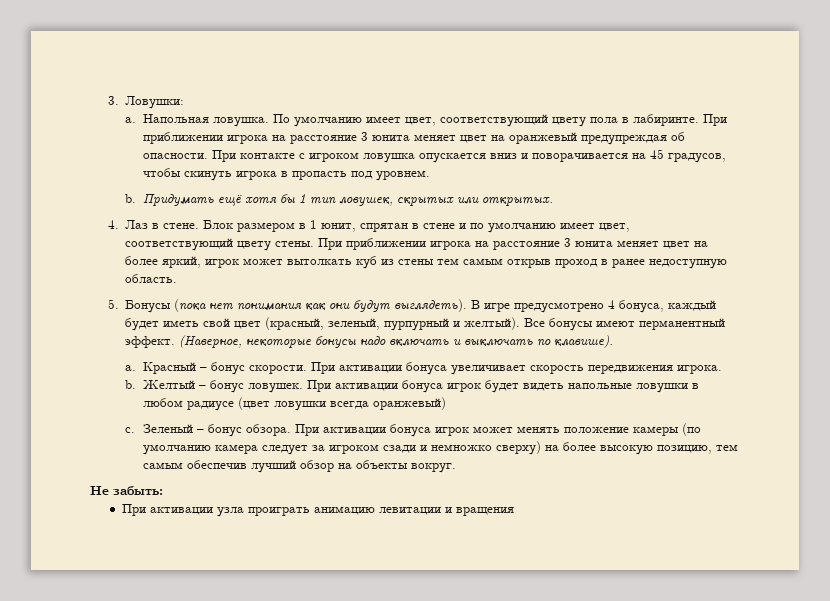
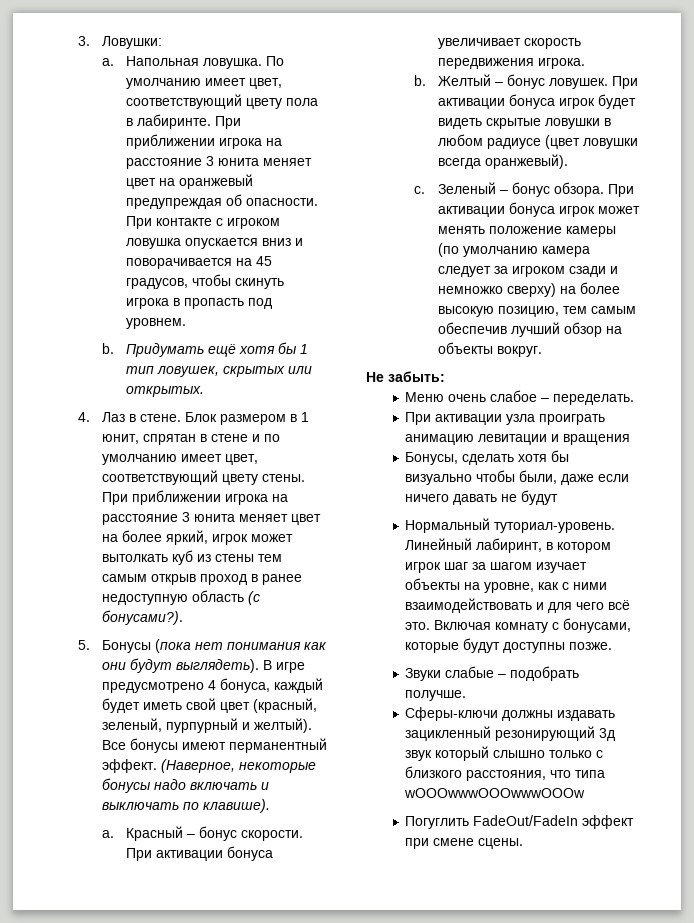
[125,274,178,283] область. -> [192,590,261,605] [102,610,184,625] область (с бонусами?).
[568,383,633,389] напольные -> [486,118,542,129] скрытые
[373,397,447,410] оранжевый) -> [485,154,569,169] оранжевый).
(163, 490) none -> [405,390,635,405] // Меню очень слабое – переделать.
(515, 511) none -> [405,450,570,465] [405,470,630,485] [405,490,559,505] [405,518,616,533] [405,538,612,553] [405,562,588,573] [405,578,608,593] [405,598,631,613] [405,618,632,633] [405,638,613,653] [405,666,580,681] [405,690,467,701] [405,707,616,721] [405,726,616,741] [405,746,604,761] [405,766,606,781] [404,788,586,798] [405,815,635,829] [405,838,524,849] // Бонусы, сделать хотя бы визуально чтобы были, даже если ничего давать не будут // Нормальный туториал-уровень. Линейный лабиринт, в котором игрок шаг за шагом изучает объекты на уровне, как с ними взаимодействовать и для чего всё это. Включая комнату с бонусами, которые будут доступны позже. // Звуки слабые – подобрать получше. // Сферы-ключи должны издавать зацикленный резонирующий 3д звук который слышно только с близкого расстояния, что типа wOOOwwwOOOwwwOOOw // Погуглить FadeOut/FadeIn эффект при смене сцены.

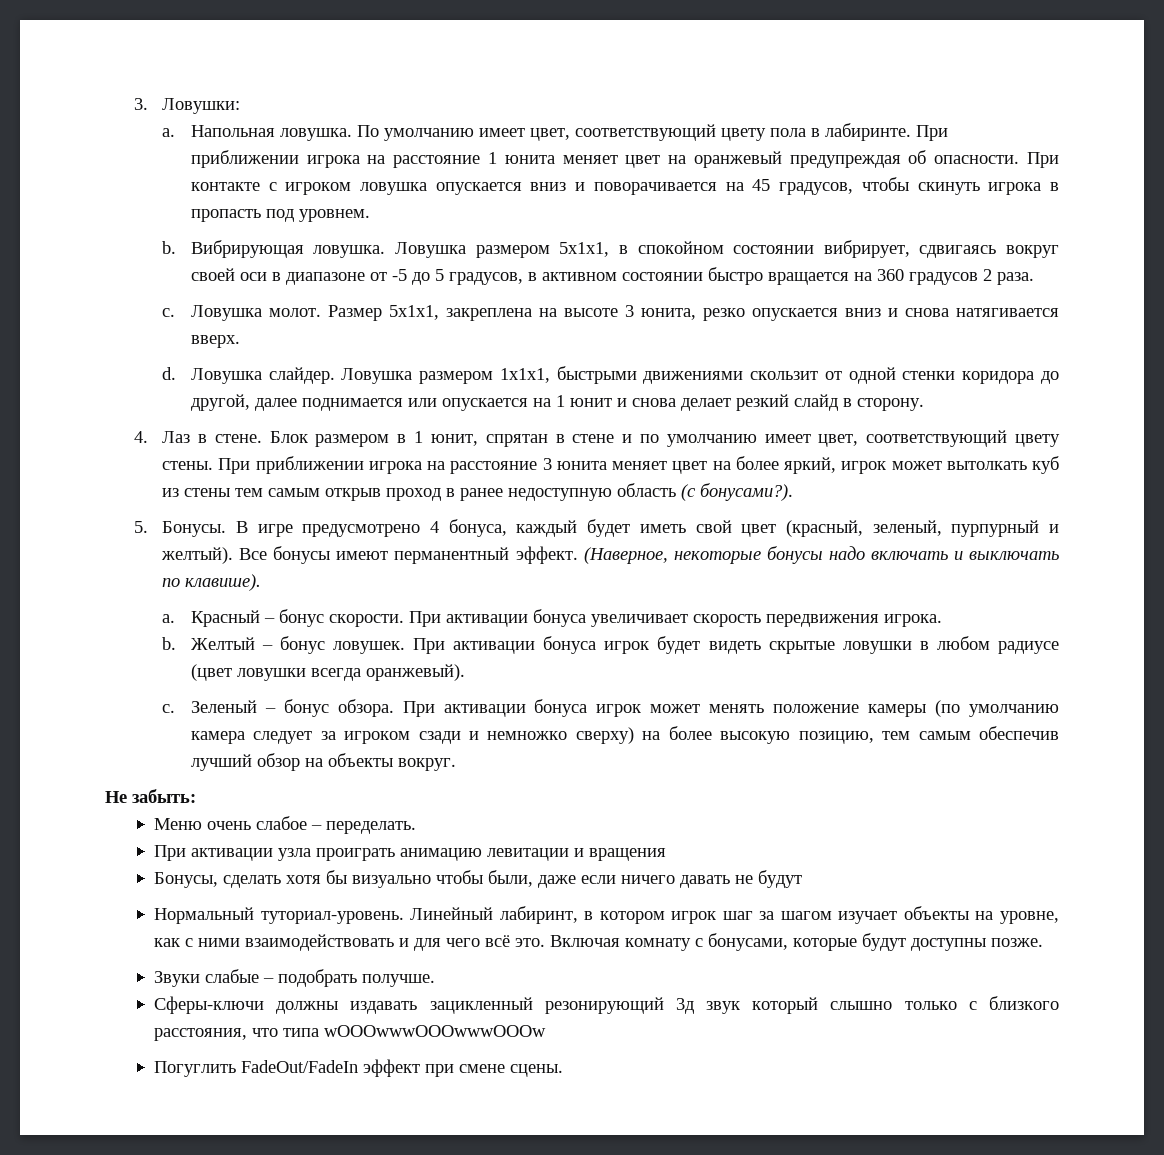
[206,156,215,166] 3 -> [487,152,497,164] 1
[126,342,309,357] [126,366,313,377] [126,386,205,397] Придумать ещё хотя бы 1 тип ловушек, скрытых или открытых. -> [190,240,1059,258] [190,267,1034,285] [162,305,1059,321] [190,335,240,348] [162,366,1059,384] [190,394,924,411] Вибрирующая ловушка. Ловушка размером 5х1х1, в спокойном состоянии вибрирует, сдвигаясь вокруг своей оси в диапазоне от -5 до 5 градусов, в активном состоянии быстро вращается на 360 градусов 2 раза. // c. Ловушка молот. Размер 5х1х1, закреплена на высоте 3 юнита, резко опускается вниз и снова натягивается вверх. // d. Ловушка слайдер. Ловушка размером 1х1х1, быстрыми движениями скользит от одной стенки коридора до другой, далее поднимается или опускается на 1 юнит и снова делает резкий слайд в сторону.
[102,639,328,653] [102,658,260,673] Бонусы (пока нет понимания как они будут выглядеть). -> [162,521,227,537] Бонусы.

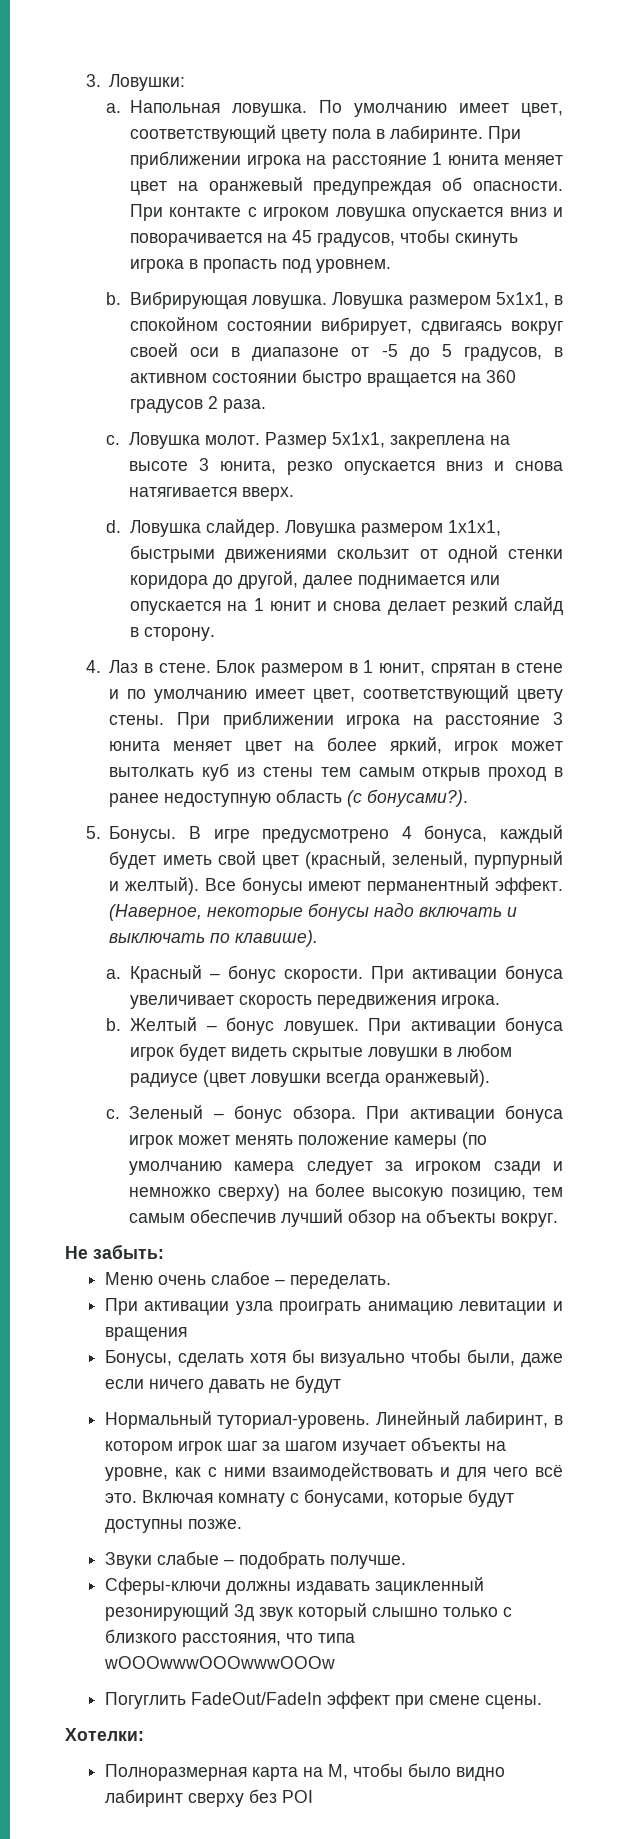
(563, 1070) none -> [65,1728,144,1741] [104,1763,505,1781] [104,1789,313,1807] // Хотелки: // Полноразмерная карта на M, чтобы было видно лабиринт сверху без POI

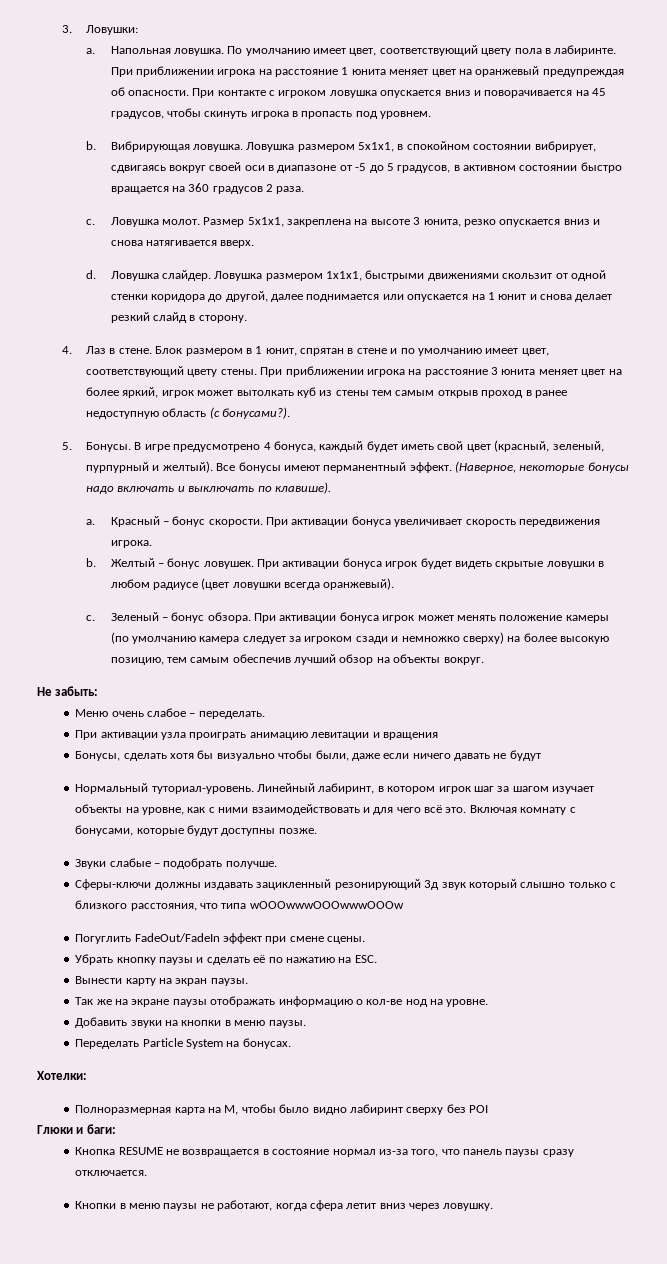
(542, 1702) none -> [75,954,377,965] [75,976,248,986] [75,996,489,1007] [75,1017,306,1028] [75,1038,291,1049] // Убрать кнопку паузы и сделать её по нажатию на ESC. // Вынести карту на экран паузы. // Так же на экране паузы отображать информацию о кол-ве нод на уровне. // Добавить звуки на кнопки в меню паузы. // Переделать Particle System на бонусах.
(313, 1796) none -> [37,1124,116,1134] [75,1147,574,1157] [75,1170,148,1176] [75,1200,494,1211] // Глюки и баги: // Кнопка RESUME не возвращается в состояние нормал из-за того, что панель паузы сразу отключается. // Кнопки в меню паузы не работают, когда сфера летит вниз через ловушку.

